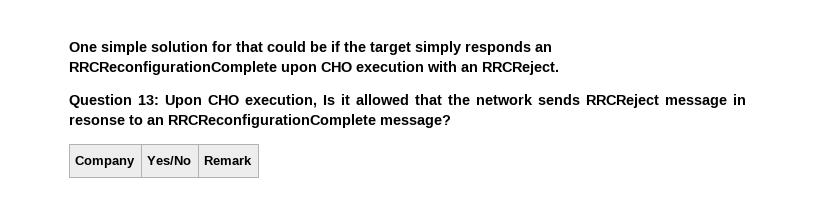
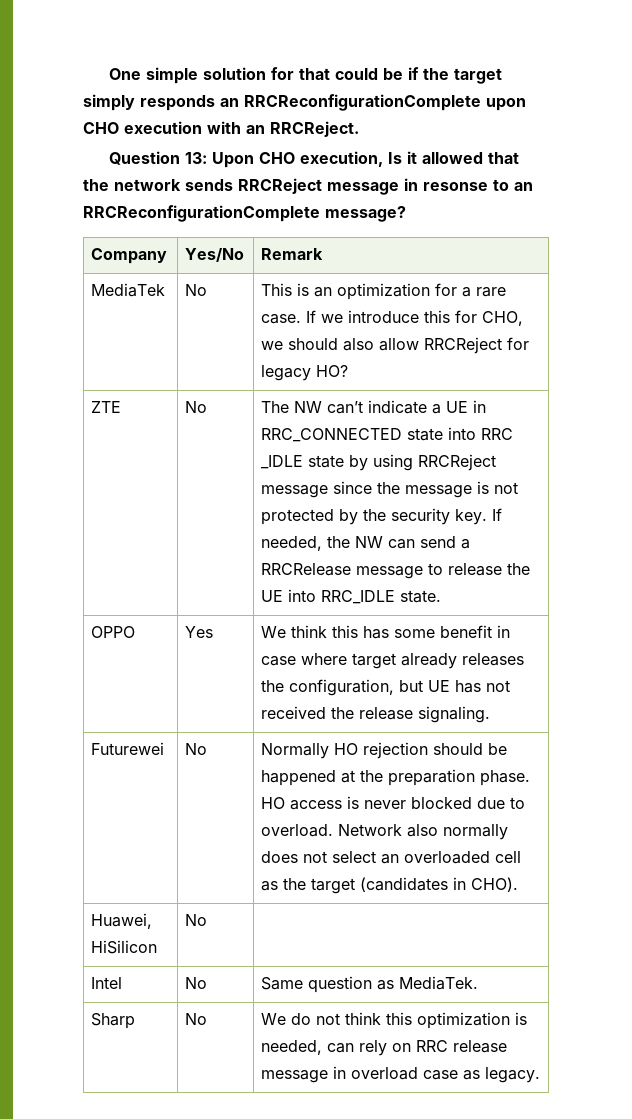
(253, 160) none -> [90,283,165,297] [184,284,207,296] [260,283,506,300] [260,310,523,326] [260,337,529,354] [260,365,348,381] [90,401,121,413] [184,401,207,413] [260,400,486,414] [260,427,513,442] [260,454,496,471] [260,481,518,498] [260,508,502,525] [260,536,470,551] [260,563,530,579] [260,589,441,604] [90,626,135,638] [184,626,213,638] [260,625,510,639] [260,653,524,669] [260,679,510,696] [260,706,490,723] [90,742,164,755] [184,743,207,755] [260,742,507,759] [260,769,530,786] [260,796,525,810] [260,824,508,840] [260,851,521,864] [260,877,518,894] [90,913,152,929] [90,940,157,954] [184,914,207,926] [90,977,122,989] [184,977,207,989] [260,976,478,993] [90,1013,135,1029] [184,1013,207,1025] [260,1012,527,1029] [260,1040,507,1056] [260,1066,540,1083] // MediaTek | No | This is an optimization for a rare case. If we introduce this for CHO, we should also allow RRCReject for legacy HO? // ZTE | No | The NW can’t indicate a UE in RRC_CONNECTED state into RRC _IDLE state by using RRCReject message since the message is not protected by the security key. If needed, the NW can send a RRCRelease message to release the UE into RRC_IDLE state. // OPPO | Yes | We think this has some benefit in case where target already releases the configuration, but UE has not received the release signaling. // Futurewei | No | Normally HO rejection should be happened at the preparation phase. HO access is never blocked due to overload. Network also normally does not select an overloaded cell as the target (candidates in CHO). // Huawei, HiSilicon | No | // Intel | No | Same question as MediaTek. // Sharp | No | We do not think this optimization is needed, can rely on RRC release message in overload case as legacy.

